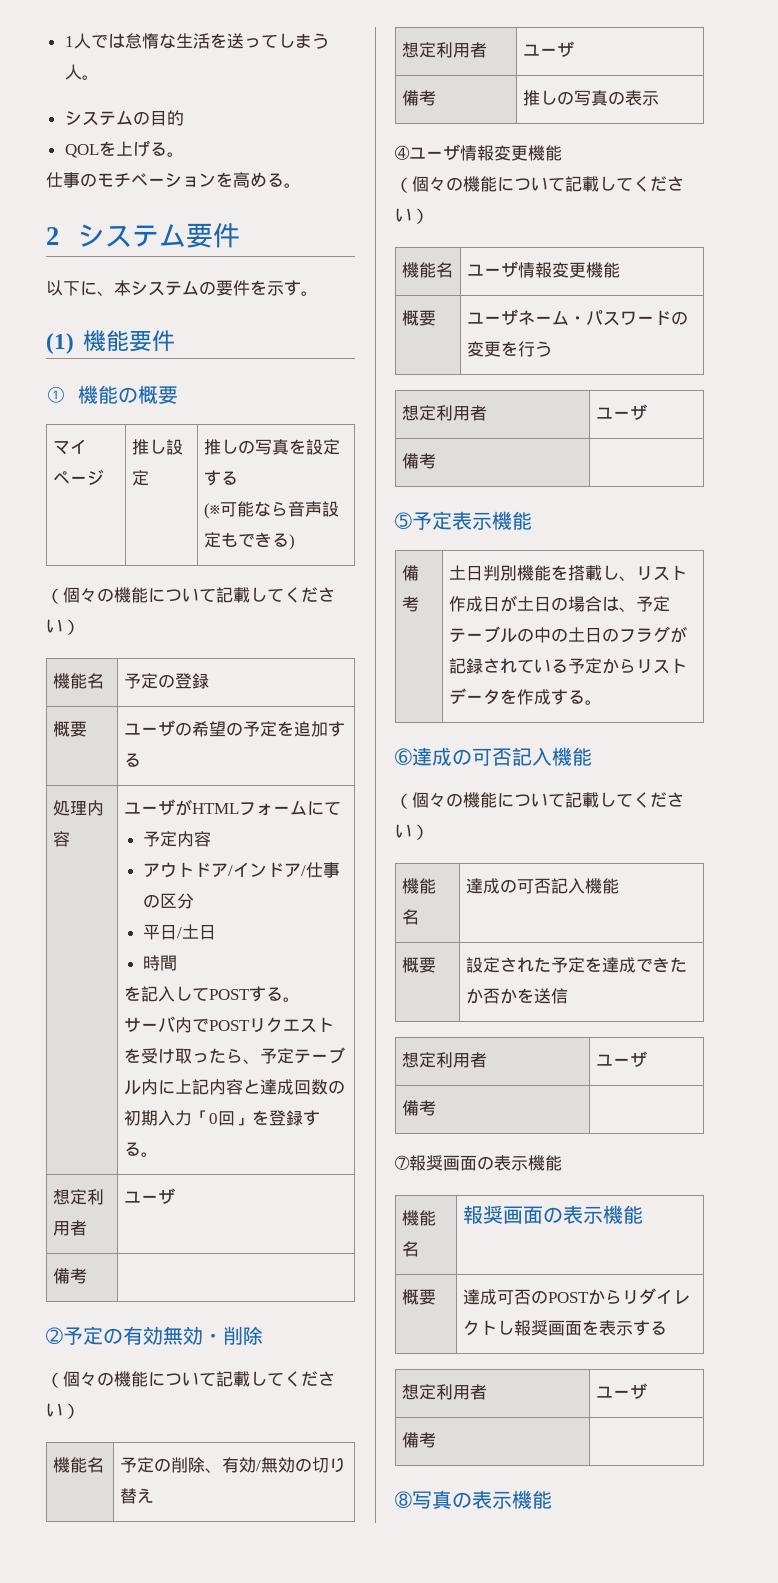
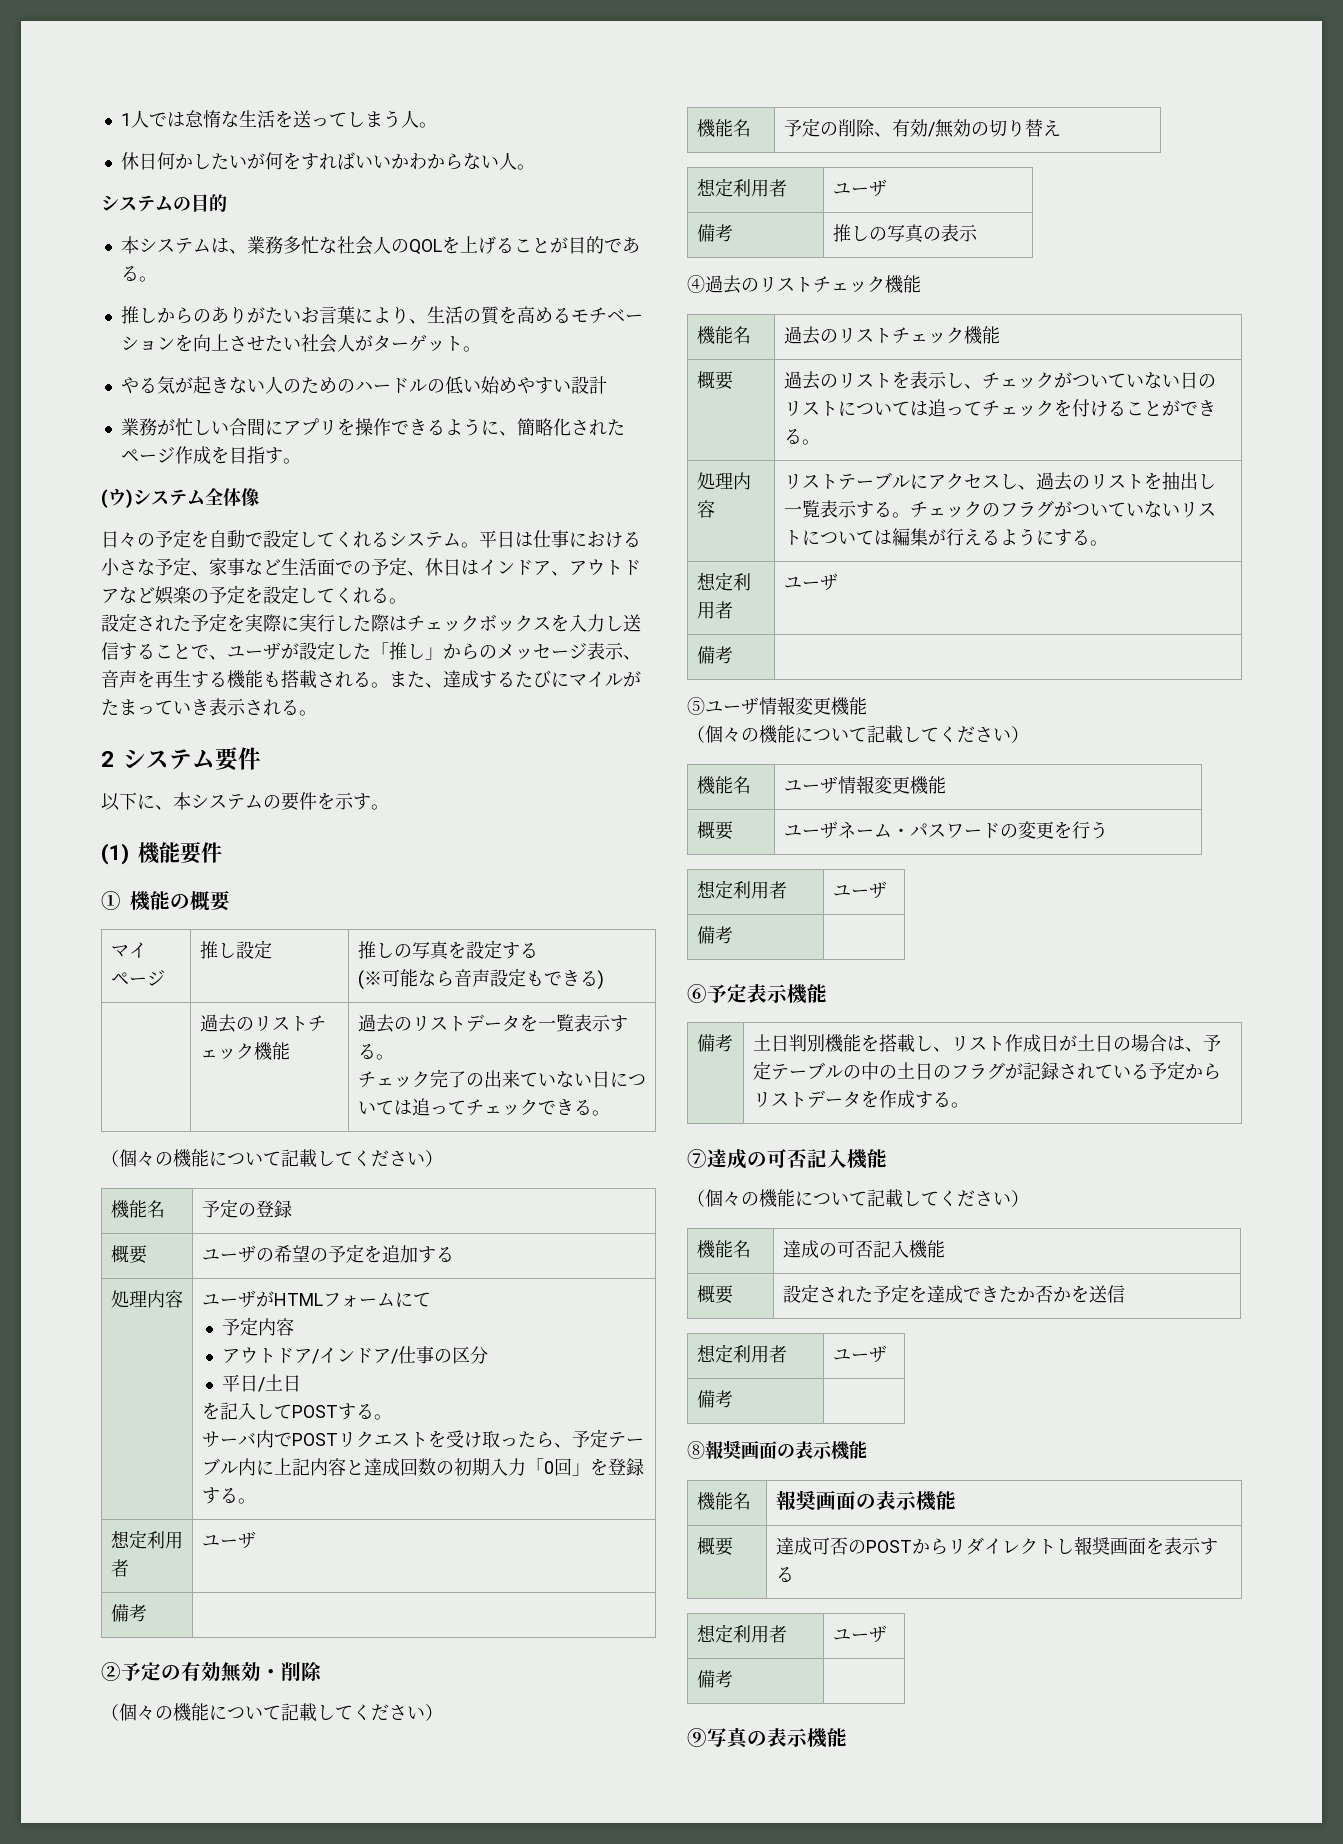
[64,110,184,126] [64,140,184,158] [46,172,267,188] システムの目的 // QOLを上げる。 // 仕事のモチベーションを高め -> [120,152,535,170] [101,194,227,212] [120,236,640,255] [120,266,157,282] [120,306,643,325] [120,334,481,353] [120,376,607,394] [120,418,625,436] [120,446,301,464] [101,488,259,508] [101,529,641,548] [101,557,641,576] [101,585,407,605] [101,613,641,632] [101,641,641,660] [101,670,641,689] [101,698,281,716] 休日何かしたいが何をすればいいかわからない人。 // システムの目的 // 本システムは、業務多忙な社会人のQOLを上げることが目的である。 // 推しからのありがたいお言葉により、生活の質を高めるモチベーションを向上させたい社会人がターゲット。 // やる気が起きない人のためのハードルの低い始めやすい設計 // 業務が忙しい合間にアプリを操作できるように、簡略化されたページ作成を目指す。 // (ウ)システム全体像 // 日々の予定を自動で設定してくれるシステム。平日は仕事における小さな予定、家事など生活面での予定、休日はインドア、アウトドアなど娯楽の予定を設定してくれる。 // 設定された予定を実際に実行した際はチェックボックスを入力し送信することで、ユーザが設定した「推し」からのメッセージ表示、音声を再生する機能も搭載される。また、達成するたびにマイルがたまっていき表示され
(296, 542) none -> [199,1014,326,1033] [199,1042,290,1061] [357,1014,628,1033] [357,1044,394,1060] [357,1069,646,1088] [357,1098,610,1116] // | 過去のリストチェック機能 | 過去のリストデータを一覧表示する。 // チェック完了の出来ていない日については追ってチェックできる。
[143,955,178,971] // 時間 -> (301, 1383) none
(410, 152) none -> [705,275,921,294] [696,326,751,345] [783,326,1000,345] [696,371,733,390] [783,371,1216,390] [783,399,1216,417] [783,429,820,445] [696,472,751,490] [696,500,715,518] [783,472,1216,491] [783,500,1216,518] [783,528,1108,546] [696,572,751,591] [696,601,733,619] [783,573,838,591] [696,646,733,664] [687,697,705,715] 過去のリストチェック機能 // 機能名 | 過去のリストチェック機能 // 概要 | 過去のリストを表示し、チェックがついていない日のリストについては追ってチェックを付けることができる。 // 処理内容 | リストテーブルにアクセスし、過去のリストを抽出し一覧表示する。チェックのフラグがついていないリストについては編集が行えるようにする。 // 想定利用者 | ユーザ // 備考 | // ➄
[395,512,412,530] ➄ -> [687,984,707,1003] ➅
[395,748,412,766] ➅ -> [687,1149,707,1168] ➆
[395,1155,410,1170] ➆ -> [687,1441,705,1459] ➇
[395,1491,412,1509] ➇ -> [687,1728,707,1747] ➈

